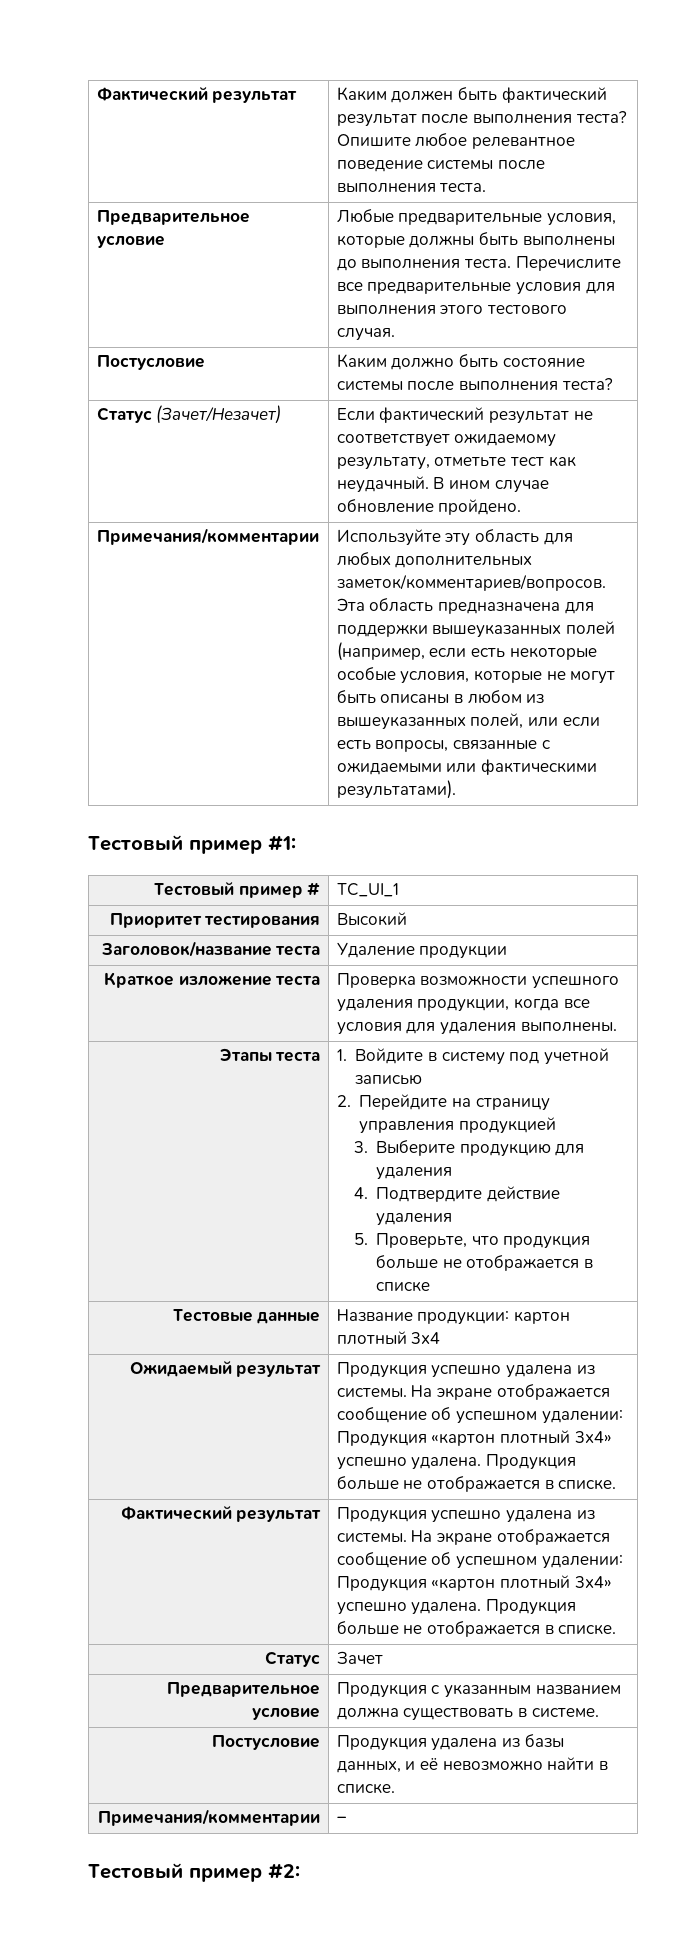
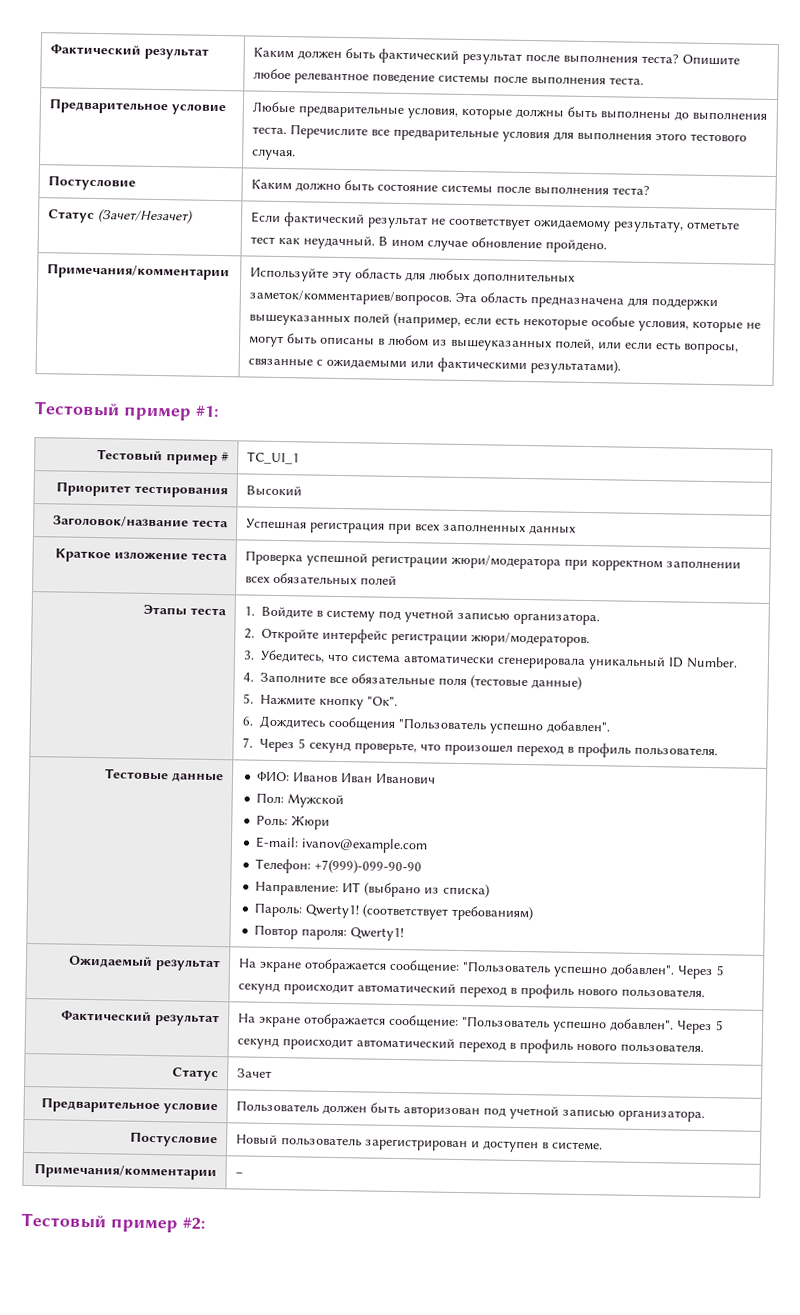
[336,942,508,959] [104,972,321,988] [336,973,619,989] [336,998,590,1012] [336,1022,617,1035] Удаление продукции // Краткое изложение теста | Проверка возможности успешного удаления продукции, когда все условия для удаления выполнены. -> [246,518,578,535] [54,548,228,563] [245,550,742,572] [245,572,398,586] Успешная регистрация при всех заполненных данных // Краткое изложение теста | Проверка успешной регистрации жюри/модератора при корректном заполнении всех обязательных полей
(423, 1079) none -> [513,612,601,626] организатора.
[359,1094,550,1111] [359,1117,556,1134] [353,1140,585,1157] [376,1167,453,1180] [353,1186,560,1202] [376,1213,453,1226] [353,1233,591,1249] [376,1255,593,1271] [376,1281,431,1292] [172,1309,321,1324] [336,1309,570,1325] [336,1331,441,1345] [129,1361,322,1377] [336,1362,595,1378] [336,1384,610,1400] [336,1407,623,1424] [336,1430,612,1447] [336,1454,576,1470] [336,1476,617,1492] [120,1506,322,1522] [336,1507,595,1523] [336,1529,610,1545] [336,1552,623,1569] [336,1575,612,1592] [336,1599,576,1615] [336,1621,617,1637] [265,1651,321,1667] [336,1651,383,1664] [167,1682,321,1697] [252,1708,321,1720] [336,1682,621,1698] [336,1707,599,1721] [212,1735,321,1750] [336,1734,564,1751] [336,1757,608,1773] [336,1783,395,1794] Перейдите на страницу управления продукцией // 3. Выберите продукцию для удаления // 4. Подтвердите действие удаления // 5. Проверьте, что продукция больше не отображается в списке // Тестовые данные | Название продукции: картон плотный 3х4 // Ожидаемый результат | Продукция успешно удалена из системы. На экране отображается сообщение об успешном удалении: Продукция «картон плотный 3х4» успешно удалена. Продукция больше не отображается в списке. // Фактический результат | Продукция успешно удалена из системы. На экране отображается сообщение об успешном удалении: Продукция «картон плотный 3х4» успешно удалена. Продукция больше не отображается в списке. // Статус | Зачет // Предварительное условие | Продукция с указанным названием должна существовать в системе. // Постусловие | Продукция удалена из базы данных, и её невозможно найти в списке. -> [261,628,591,648] [243,649,739,671] [243,672,583,690] [243,693,399,710] [242,715,611,735] [242,737,719,758] [103,768,224,783] [256,771,437,785] [256,792,345,809] [256,815,331,830] [255,836,429,854] [255,858,423,875] [255,881,491,898] [254,902,534,922] [254,924,405,942] [67,955,221,972] [238,958,726,980] [238,982,706,999] [60,1010,220,1027] [238,1013,725,1035] [237,1037,705,1054] [171,1067,219,1082] [237,1068,273,1078] [40,1097,218,1115] [236,1100,706,1123] [129,1131,218,1148] [236,1134,604,1153] Откройте интерфейс регистрации жюри/модераторов. // 3. Убедитесь, что система автоматически сгенерировала уникальный ID Number. // 4. Заполните все обязательные поля (тестовые данные) // 5. Нажмите кнопку "Ок". // 6. Дождитесь сообщения "Пользователь успешно добавлен". // 7. Через 5 секунд проверьте, что произошел переход в профиль пользователя. // Тестовые данные | ФИО: Иванов Иван Иванович // Пол: Мужской // Роль: Жюри // E-mail: ivanov@example.com // Телефон: +7(999)-099-90-90 // Направление: ИТ (выбрано из списка) // Пароль: Qwerty1! (соответствует требованиям) // Повтор пароля: Qwerty1! // Ожидаемый результат | На экране отображается сообщение: "Пользователь успешно добавлен". Через 5 секунд происходит автоматический переход в профиль нового пользователя. // Фактический результат | На экране отображается сообщение: "Пользователь успешно добавлен". Через 5 секунд происходит автоматический переход в профиль нового пользователя. // Статус | Зачет // Предварительное условие | Пользователь должен быть авторизован под учетной записью организатора. // Постусловие | Новый пользователь зарегистрирован и доступен в системе.

